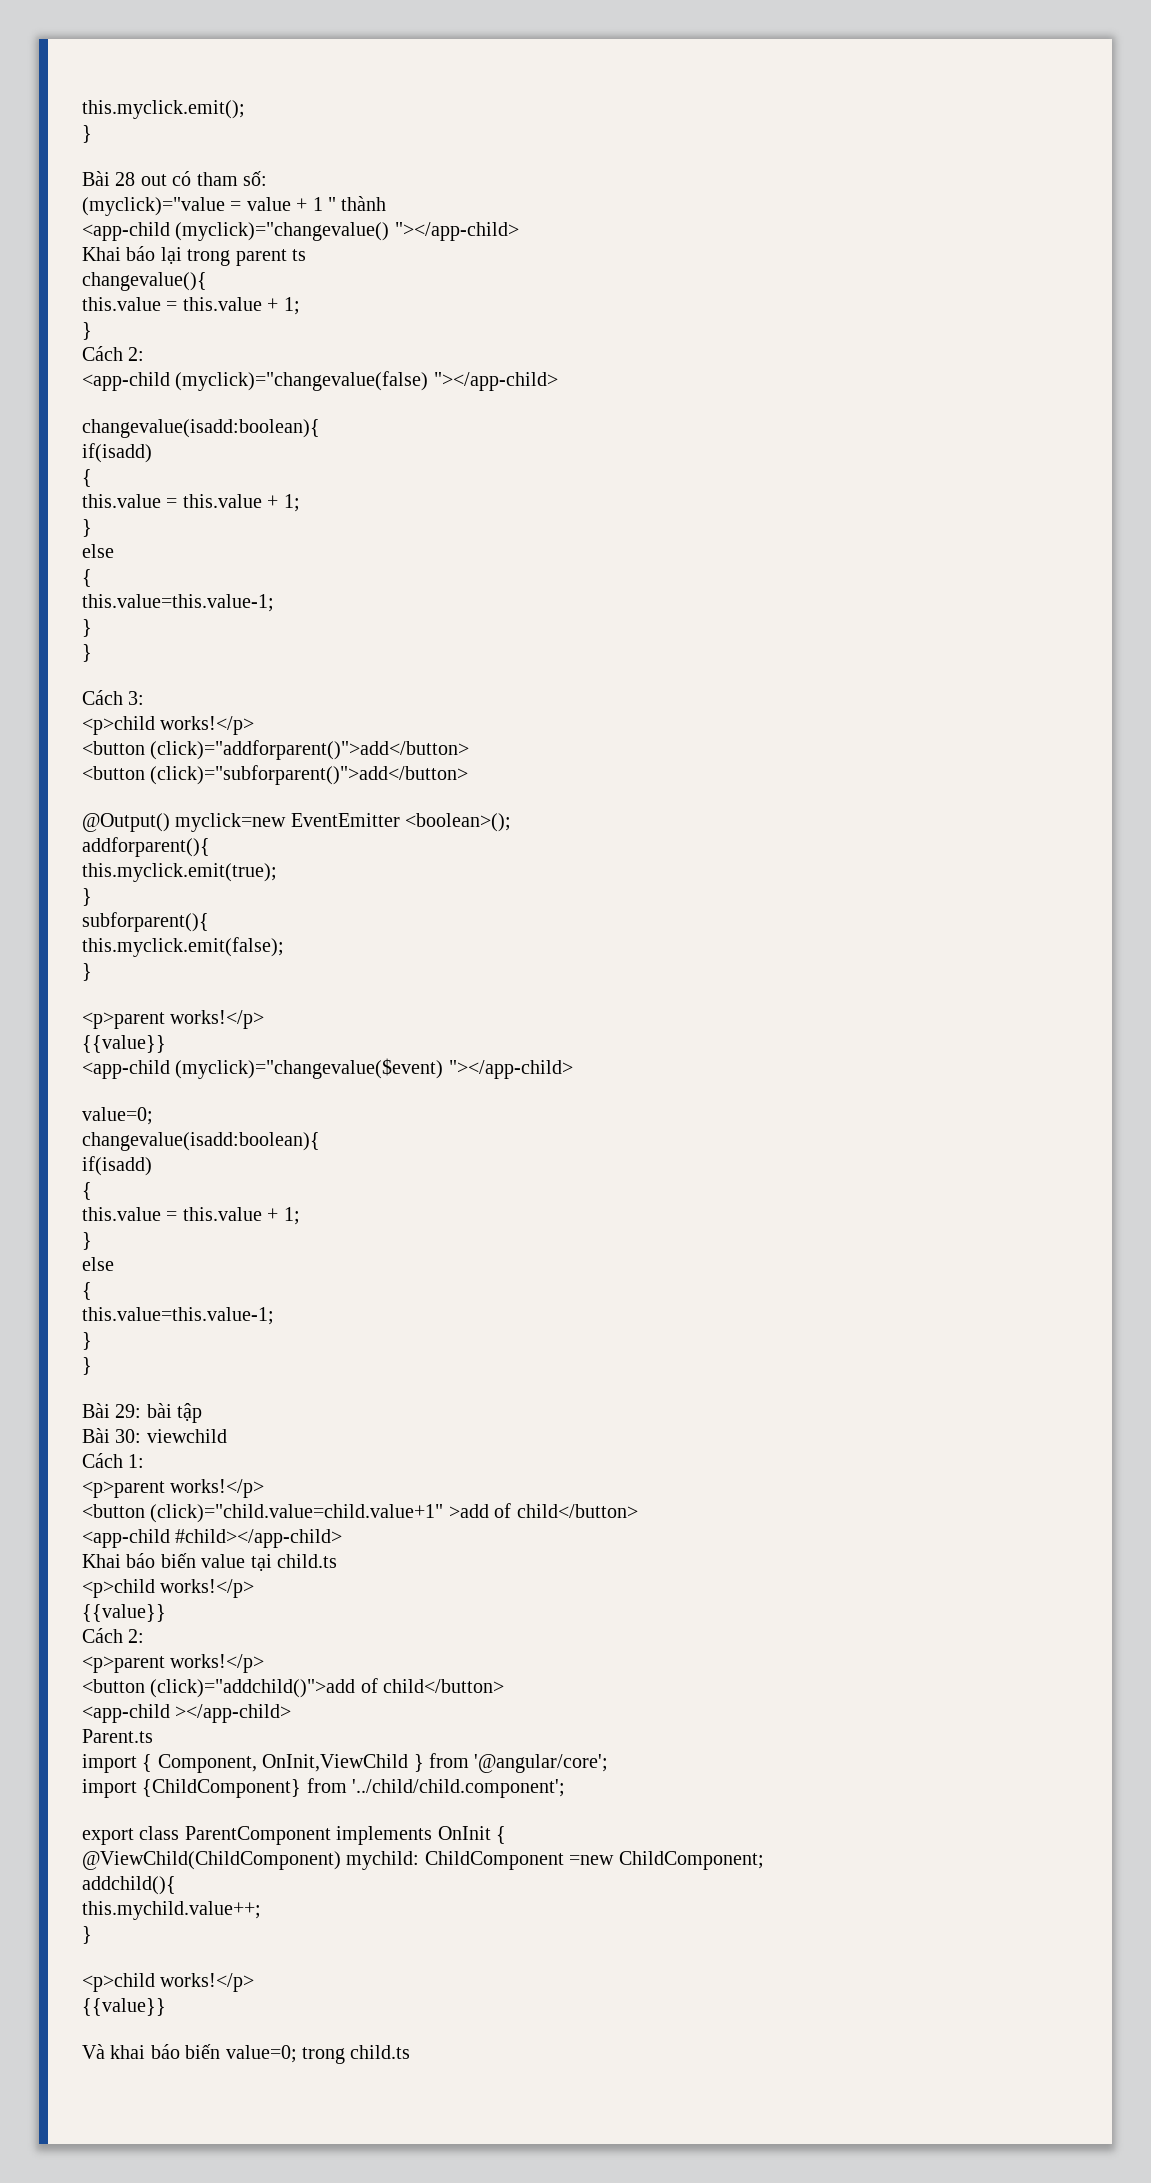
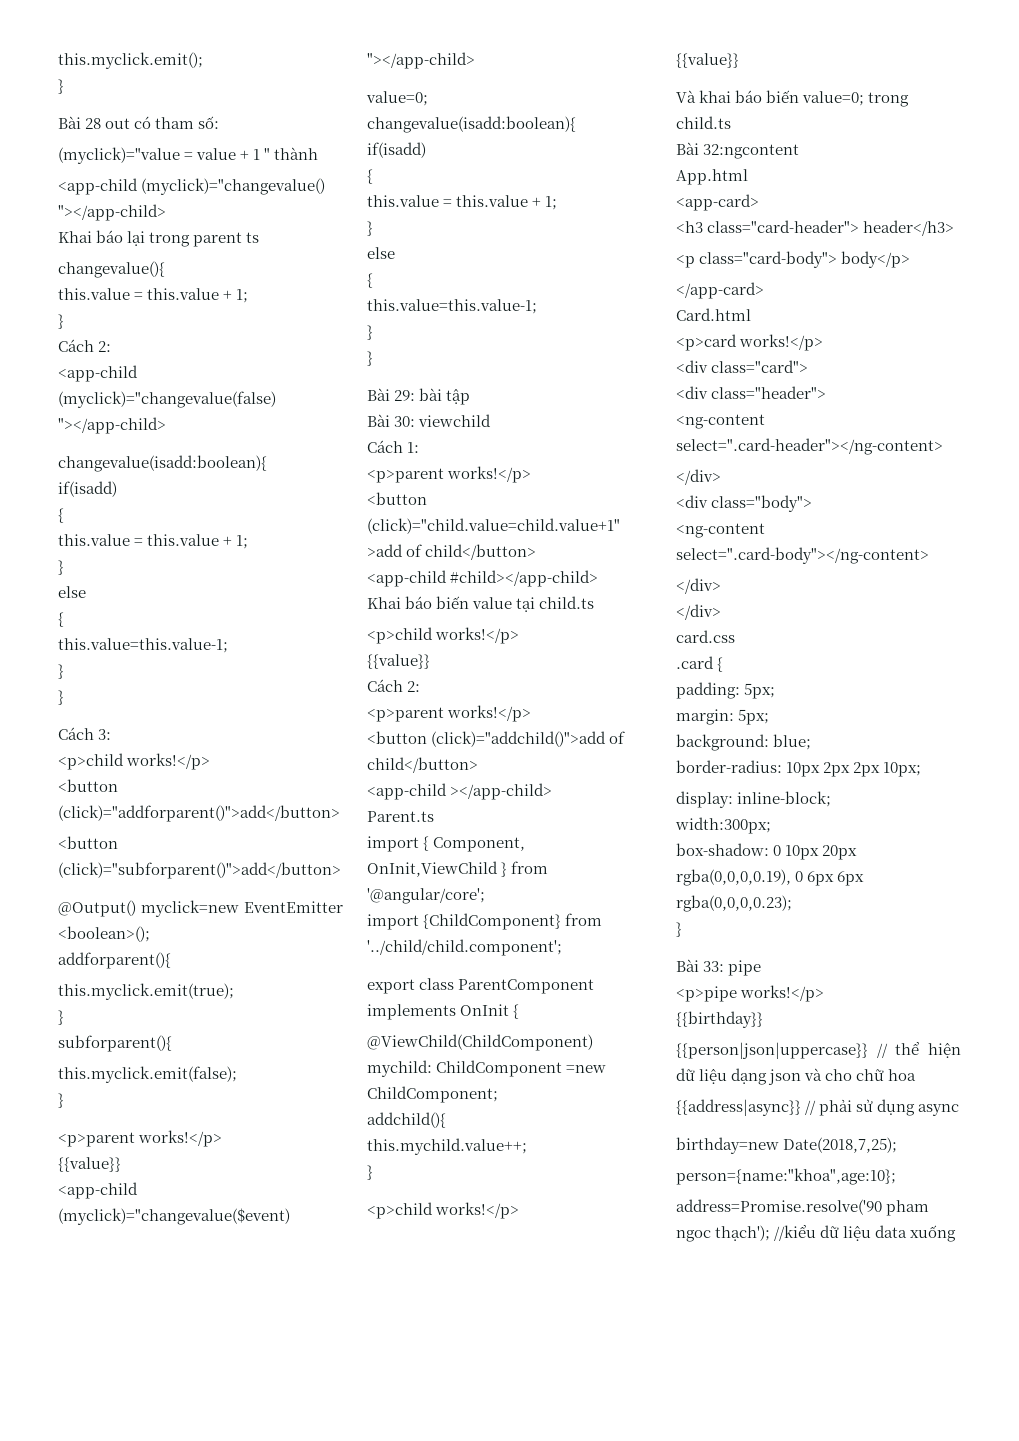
(411, 2052) none -> [676,142,800,159] [676,169,748,185] [676,194,759,211] [676,220,955,236] [676,251,911,268] [676,282,764,299] [676,308,751,321] [676,334,824,351] [676,360,809,373] [676,386,827,399] [676,414,765,429] [676,438,943,455] [676,469,721,485] [676,495,813,512] [676,523,765,538] [676,547,929,564] [676,578,721,594] [676,604,721,620] [676,630,735,643] [676,656,724,672] [676,682,776,699] [676,709,770,725] [676,734,812,751] [676,760,922,777] [676,791,832,808] [675,817,771,834] [676,843,858,860] [676,869,865,886] [676,895,792,912] [676,922,682,937] [676,959,762,976] [676,985,825,1002] [676,1011,763,1028] [676,1041,961,1059] [676,1068,917,1085] [676,1099,960,1116] [676,1137,898,1154] [676,1168,896,1185] [676,1199,930,1216] [676,1224,957,1242] // Bài 32:ngcontent // App.html // <app-card> // <h3 class="card-header"> header</h3> // <p class="card-body"> body</p> // </app-card> // Card.html // <p>card works!</p> // <div class="card"> // <div class="header"> // <ng-content select=".card-header"></ng-content> // </div> // <div class="body"> // <ng-content select=".card-body"></ng-content> // </div> // </div> // card.css // .card { // padding: 5px; // margin: 5px; // background: blue; // border-radius: 10px 2px 2px 10px; // display: inline-block; // width:300px; // box-shadow: 0 10px 20px rgba(0,0,0,0.19), 0 6px 6px rgba(0,0,0,0.23); // } // Bài 33: pipe // <p>pipe works!</p> // {{birthday}} // {{person|json|uppercase}} // thể hiện dữ liệu dạng json và cho chữ hoa // {{address|async}} // phải sử dụng async // birthday=new Date(2018,7,25); // person={name:"khoa",age:10}; // address=Promise.resolve('90 pham ngoc thạch'); //kiểu dữ liệu data xuống

